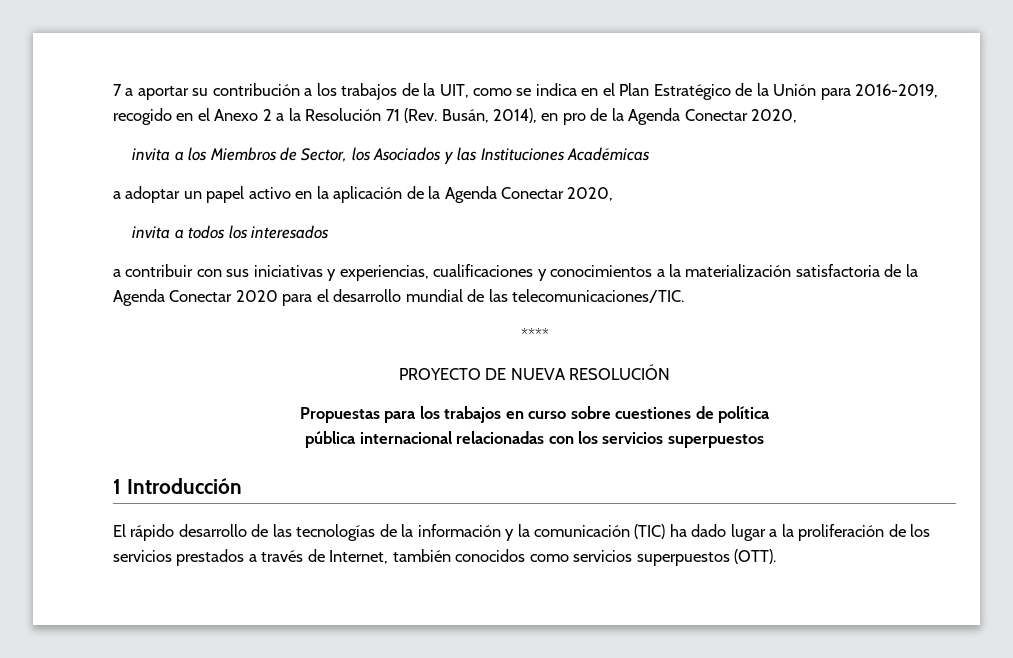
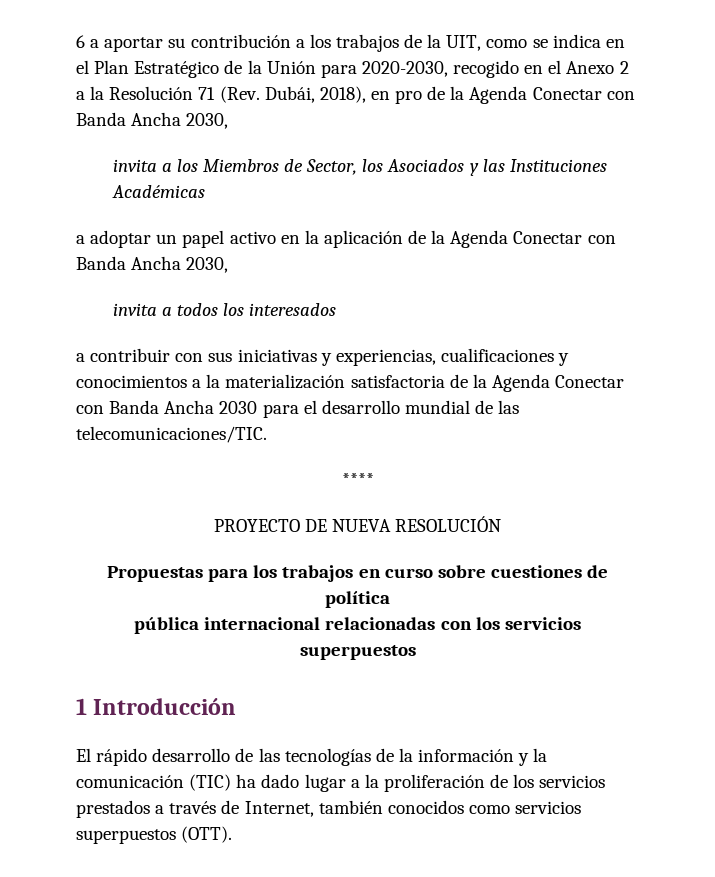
[113,84,122,96] 7 -> [76,35,85,48] 6
[855,84,939,98] 2016-2019, -> [361,61,448,77] 2020-2030,
[441,108,538,123] Busán, 2014), -> [264,86,366,103] Dubái, 2018),
[751,109,798,123] 2020, -> [606,91,635,100] [76,112,229,129] con Banda Ancha 2030,
[567,187,614,201] 2020, -> [587,235,616,244] [76,256,229,273] con Banda Ancha 2030,
[235,290,278,302] 2020 -> [76,400,258,414] con Banda Ancha 2030

